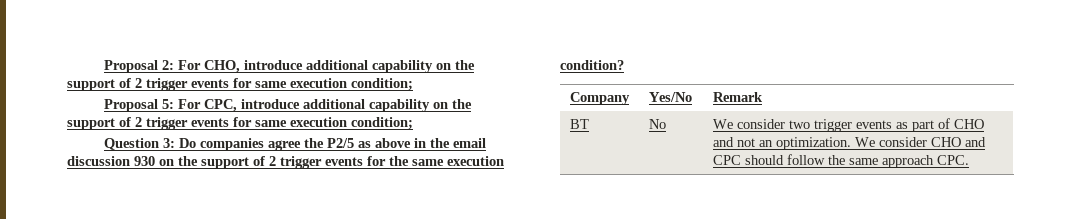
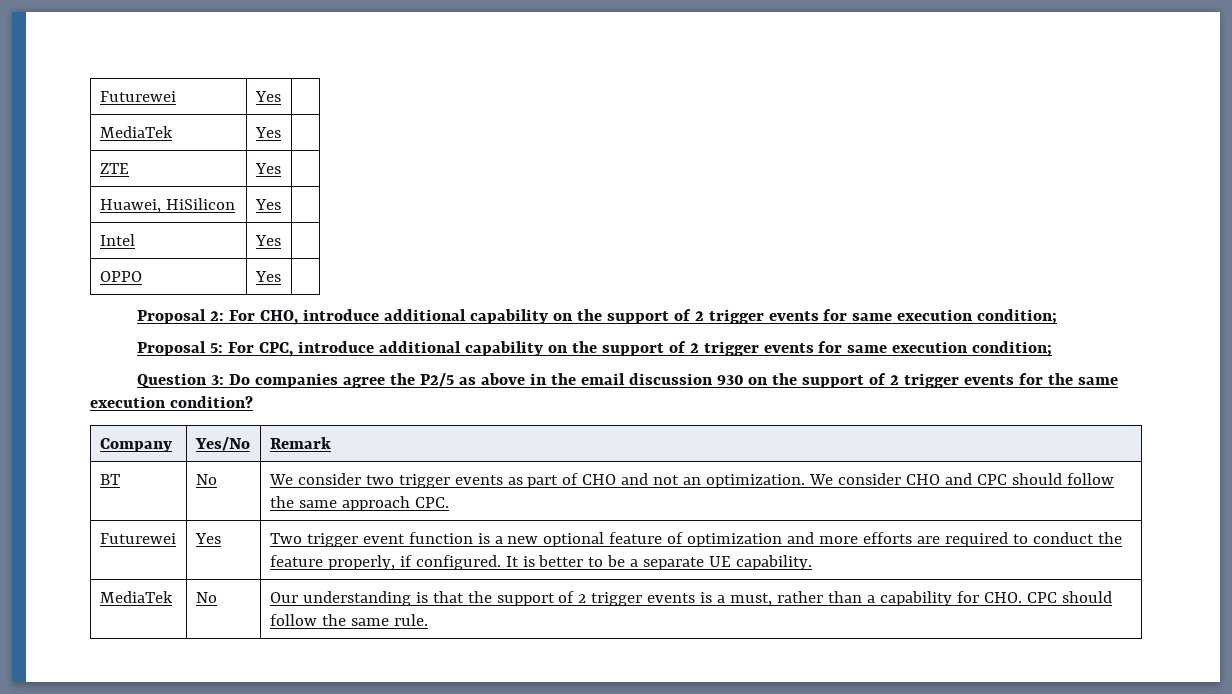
(103, 66) none -> [99,91,176,102] [254,91,281,102] [99,126,173,138] [254,127,281,138] [99,163,129,174] [254,163,281,174] [99,198,235,213] [254,199,281,210] [99,234,135,246] [254,235,281,246] [99,271,142,282] [254,271,281,282] Futurewei | Yes | // MediaTek | Yes | // ZTE | Yes | // Huawei, HiSilicon | Yes | // Intel | Yes | // OPPO | Yes | //
(969, 160) none -> [99,533,176,544] [194,533,221,544] [269,532,1123,547] [269,555,813,570] [99,591,173,603] [195,592,217,603] [269,591,1113,606] [269,614,428,626] // Futurewei | Yes | Two trigger event function is a new optional feature of optimization and more efforts are required to conduct the feature properly, if configured. It is better to be a separate UE capability. // MediaTek | No | Our understanding is that the support of 2 trigger events is a must, rather than a capability for CHO. CPC should follow the same rule.

